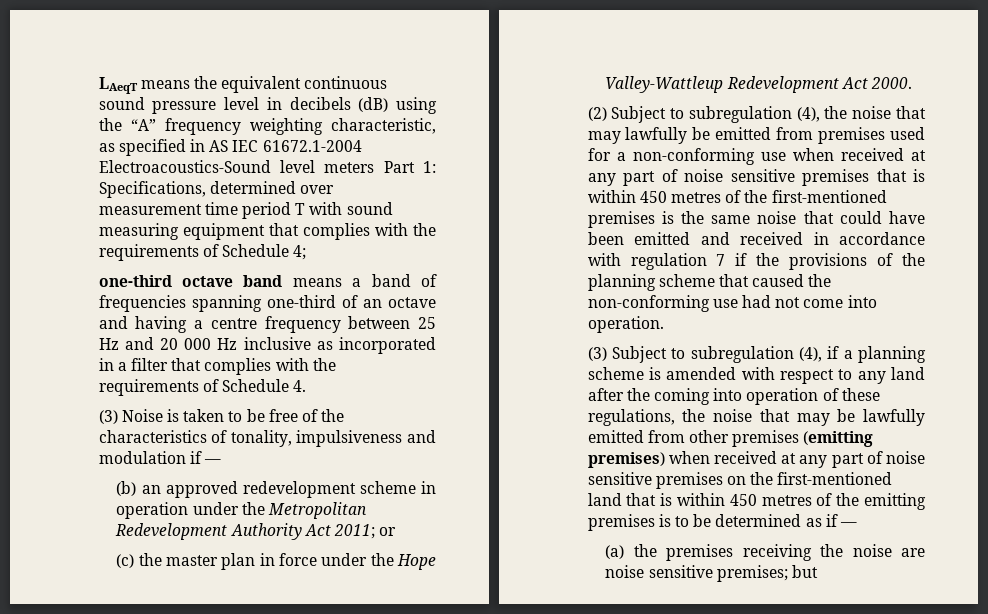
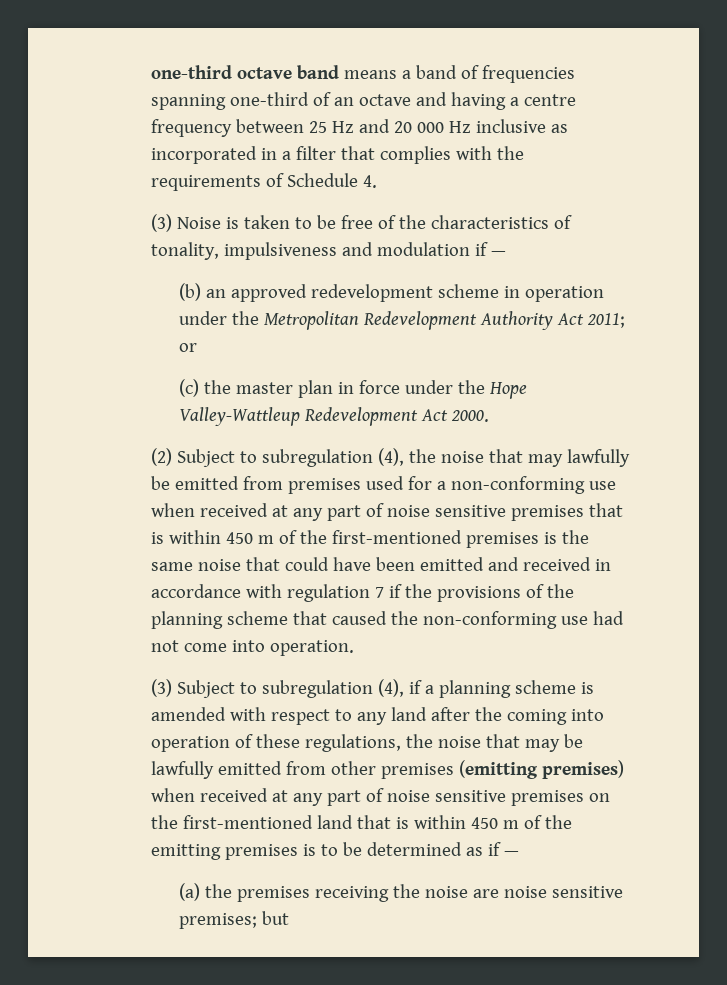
[98,76,388,94] [98,97,438,114] [98,118,436,135] [98,139,362,156] [98,160,436,173] [98,181,334,198] [98,202,393,219] [98,223,436,240] [98,244,307,261] LAeqT means the equivalent continuous sound pressure level in decibels (dB) using the “A” frequency weighting characteristic, as specified in AS IEC 61672.1-2004 Electroacoustics-Sound level meters Part 1: Specifications, determined over measurement time period T with sound measuring equipment that complies with the requirements of Schedule 4; // -> (150, 72) none
[670,192,721,203] metres -> [257,535,274,544] m
[761,495,812,506] metres -> [502,820,519,829] m

